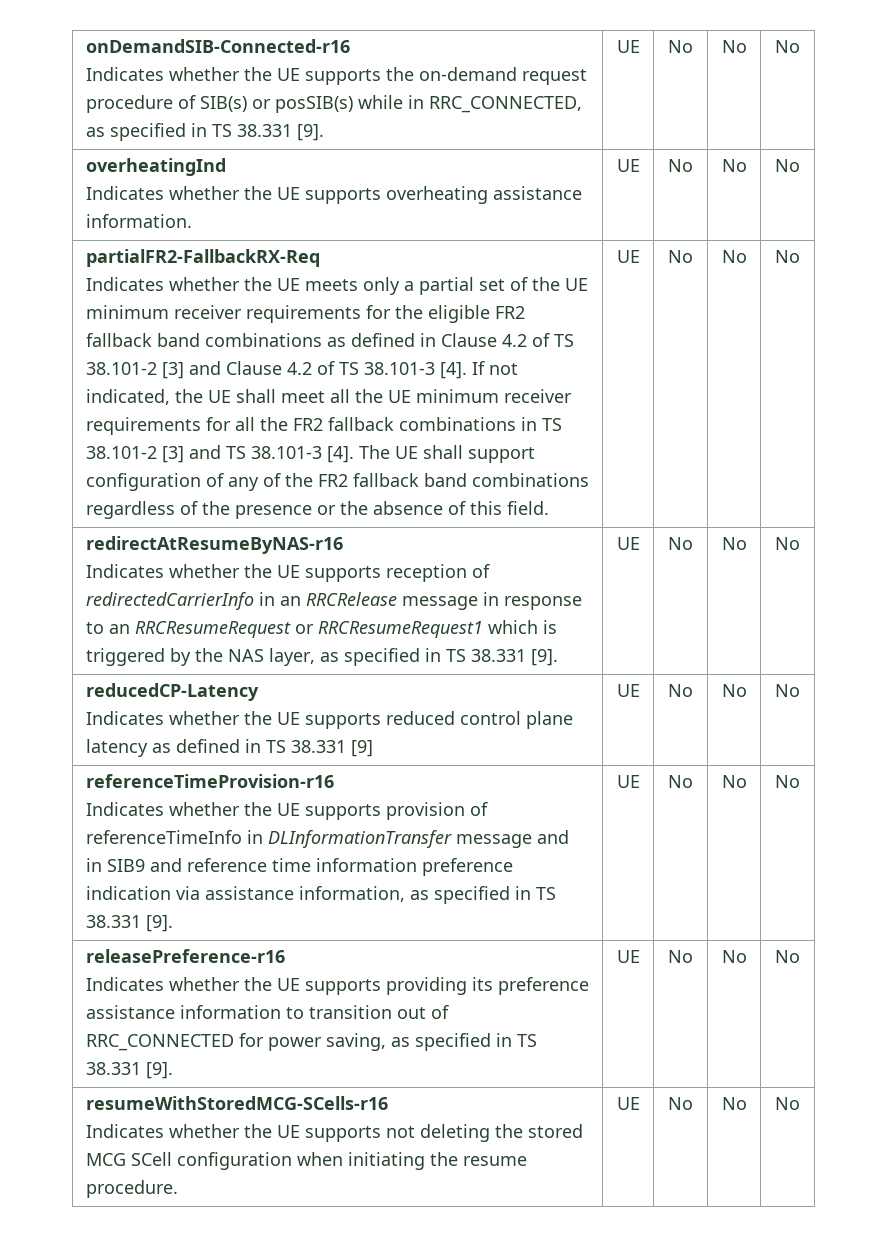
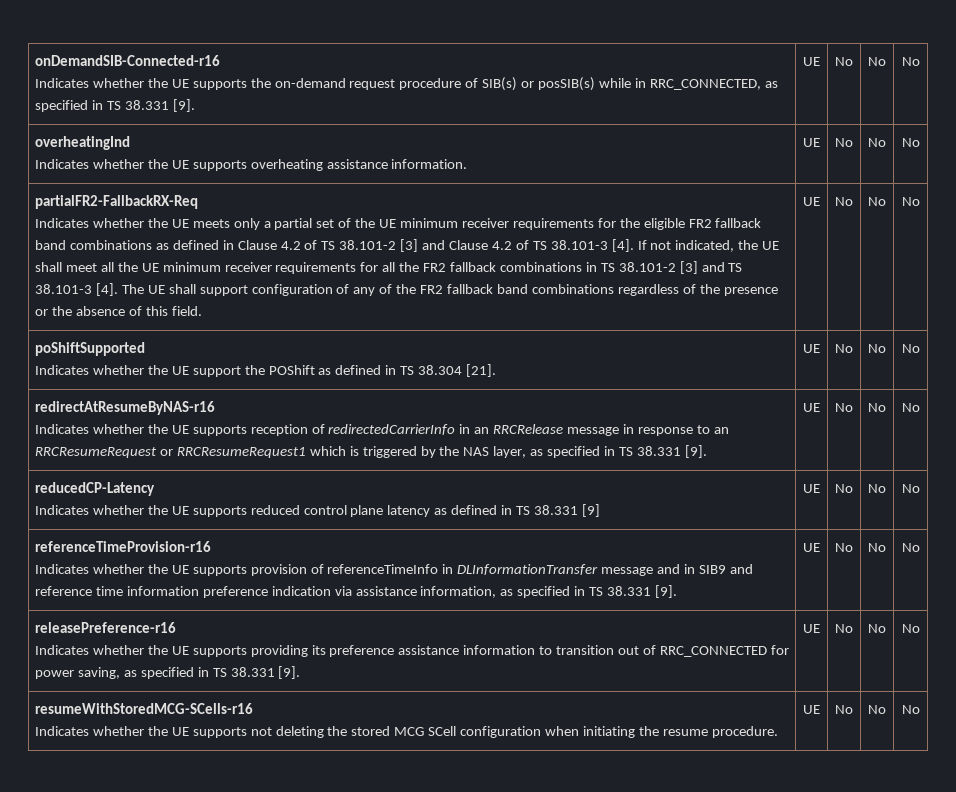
(800, 256) none -> [35,342,146,356] [35,364,497,377] [803,344,820,353] [835,344,853,353] [868,344,886,353] [901,344,920,353] // poShiftSupported // Indicates whether the UE support the POShift as defined in TS 38.304 [21]. | UE | No | No | No

